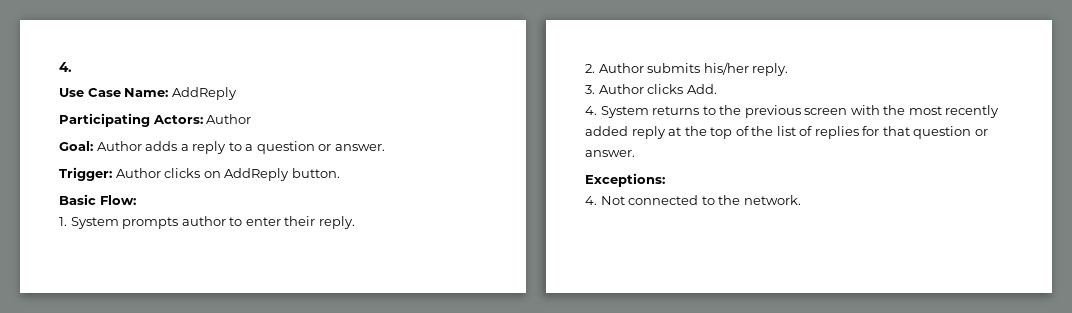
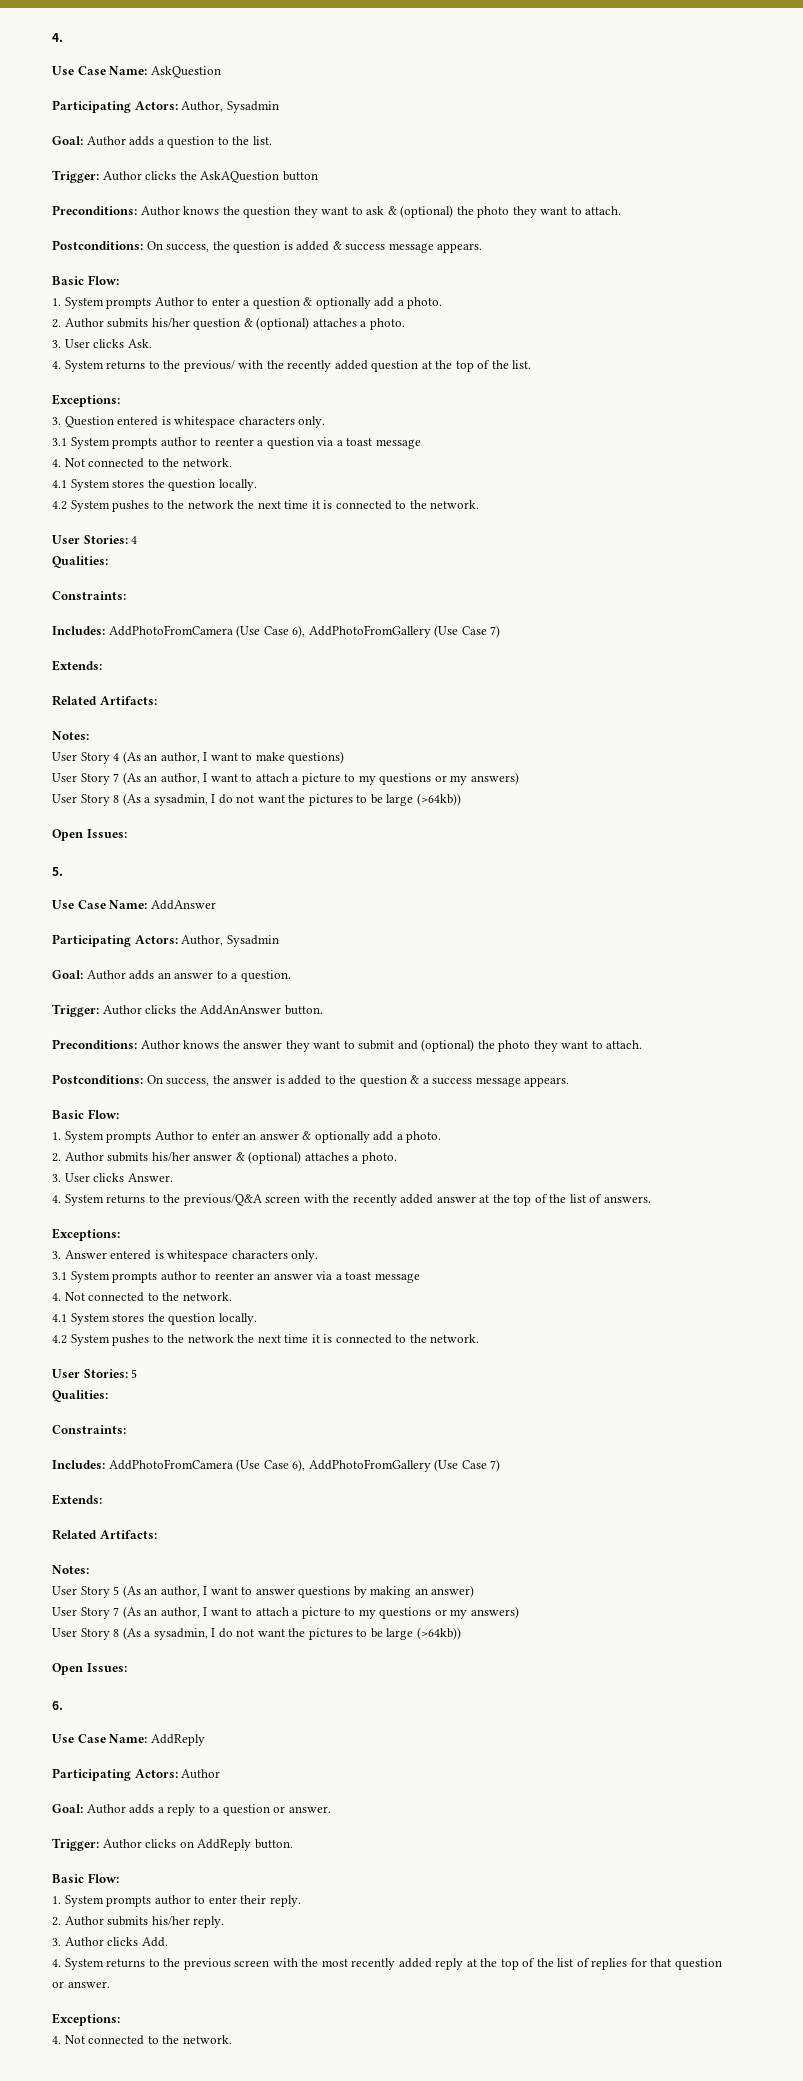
[59,62,72,72] 4. -> [52,33,63,42] [52,66,221,78] [52,100,279,113] [52,136,272,148] [52,170,318,183] [52,205,622,218] [52,240,483,253] [52,275,119,285] [52,297,443,309] [52,317,405,330] [52,339,152,348] [52,360,532,372] [52,394,120,407] [52,416,326,428] [52,437,421,449] [52,458,232,468] [52,479,257,491] [52,500,480,512] [52,535,138,544] [52,556,108,568] [52,591,126,600] [52,625,501,638] [52,660,102,671] [52,695,157,706] [52,731,89,740] [52,751,345,764] [52,772,519,785] [52,793,461,806] [52,829,127,841] [52,867,63,876] [52,900,216,910] [52,934,279,947] [52,970,291,982] [52,1004,323,1017] [52,1039,643,1052] [52,1074,570,1087] [52,1109,119,1119] [52,1131,442,1143] [52,1151,397,1164] [52,1173,173,1182] [52,1194,651,1206] [52,1228,120,1241] [52,1250,319,1262] [52,1271,420,1283] [52,1292,232,1302] [52,1313,257,1325] [52,1334,480,1346] [52,1369,138,1378] [52,1390,108,1402] [52,1425,126,1434] [52,1459,501,1472] [52,1494,102,1505] [52,1529,157,1540] [52,1565,89,1574] [52,1585,475,1598] [52,1606,519,1619] [52,1627,461,1640] [52,1663,127,1675] [52,1701,63,1710] 4. // Use Case Name: AskQuestion // Participating Actors: Author, Sysadmin // Goal: Author adds a question to the list. // Trigger: Author clicks the AskAQuestion button // Preconditions: Author knows the question they want to ask & (optional) the photo they want to attach. // Postconditions: On success, the question is added & success message appears. // Basic Flow: // 1. System prompts Author to enter a question & optionally add a photo. // 2. Author submits his/her question & (optional) attaches a photo. // 3. User clicks Ask. // 4. System returns to the previous/ with the recently added question at the top of the list. // Exceptions: // 3. Question entered is whitespace characters only. // 3.1 System prompts author to reenter a question via a toast message // 4. Not connected to the network. // 4.1 System stores the question locally. // 4.2 System pushes to the network the next time it is connected to the network. // User Stories: 4 // Qualities: // Constraints: // Includes: AddPhotoFromCamera (Use Case 6), AddPhotoFromGallery (Use Case 7) // Extends: // Related Artifacts: // Notes: // User Story 4 (As an author, I want to make questions) // User Story 7 (As an author, I want to attach a picture to my questions or my answers) // User Story 8 (As a sysadmin, I do not want the pictures to be large (>64kb)) // Open Issues: // 5. // Use Case Name: AddAnswer // Participating Actors: Author, Sysadmin // Goal: Author adds an answer to a question. // Trigger: Author clicks the AddAnAnswer button. // Preconditions: Author knows the answer they want to submit and (optional) the photo they want to attach. // Postconditions: On success, the answer is added to the question & a success message appears. // Basic Flow: // 1. System prompts Author to enter an answer & optionally add a photo. // 2. Author submits his/her answer & (optional) attaches a photo. // 3. User clicks Answer. // 4. System returns to the previous/Q&A screen with the recently added answer at the top of the list of answers. // Exceptions: // 3. Answer entered is whitespace characters only. // 3.1 System prompts author to reenter an answer via a toast message // 4. Not connected to the network. // 4.1 System stores the question locally. // 4.2 System pushes to the network the next time it is connected to the network. // User Stories: 5 // Qualities: // Constraints: // Includes: AddPhotoFromCamera (Use Case 6), AddPhotoFromGallery (Use Case 7) // Extends: // Related Artifacts: // Notes: // User Story 5 (As an author, I want to answer questions by making an answer) // User Story 7 (As an author, I want to attach a picture to my questions or my answers) // User Story 8 (As a sysadmin, I do not want the pictures to be large (>64kb)) // Open Issues: // 6.

